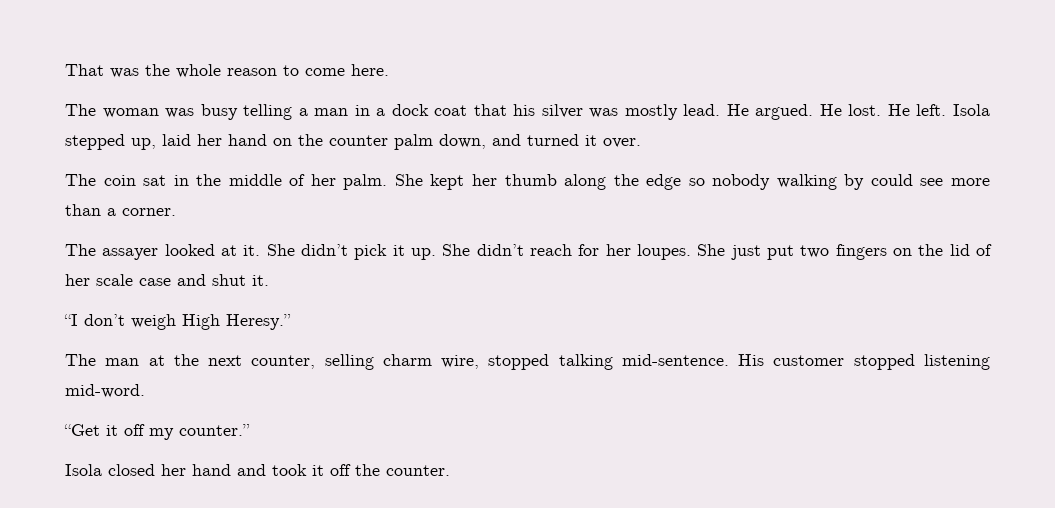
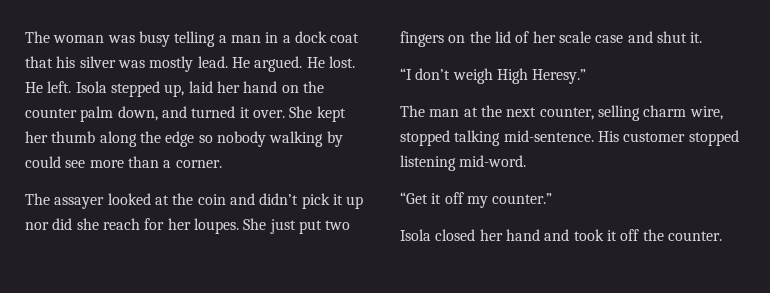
[65,64,389,78] That was the whole reason to come here. // -> (25, 37) none
[65,174,388,190] // The coin sat in the middle of her palm. -> (285, 114) none
[243,244,524,260] it. She didn’t pick it up. She didn’t -> [172,193,364,209] [25,218,99,230] the coin and didn’t pick it up nor did she

